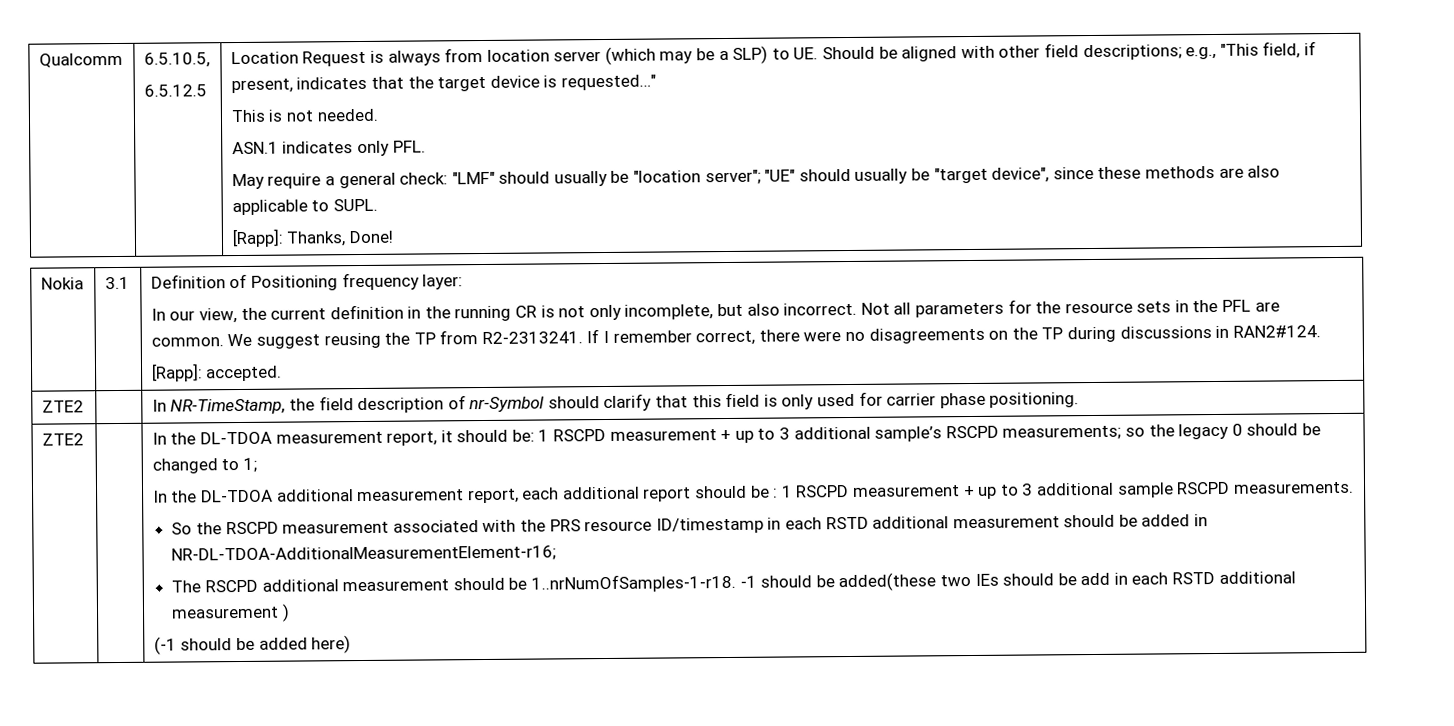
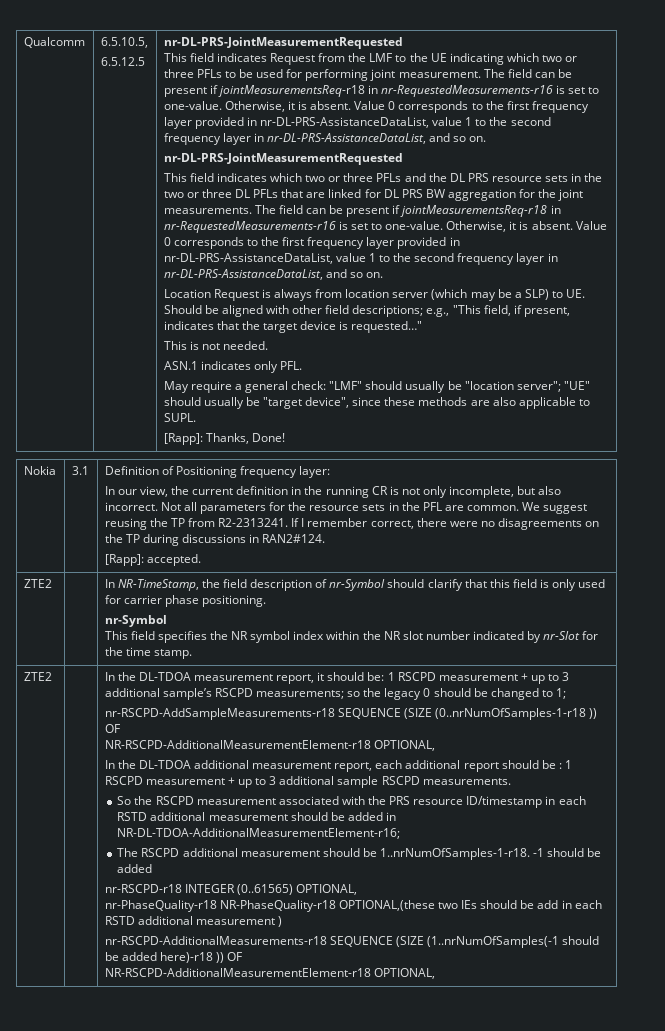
(207, 90) none -> [163,37,403,49] [163,53,578,65] [163,69,572,81] [163,85,600,97] [163,101,589,113] [163,117,551,129] [163,133,487,145] [163,153,403,165] [163,173,603,182] [163,189,584,201] [163,205,561,217] [163,221,607,233] [163,237,460,249] [163,253,558,265] [163,269,384,280] nr-DL-PRS-JointMeasurementRequested // This field indicates Request from the LMF to the UE indicating which two or three PFLs to be used for performing joint measurement. The field can be present if jointMeasurementsReq-r18 in nr-RequestedMeasurements-r16 is set to one-value. Otherwise, it is absent. Value 0 corresponds to the first frequency layer provided in nr-DL-PRS-AssistanceDataList, value 1 to the second frequency layer in nr-DL-PRS-AssistanceDataList, and so on. // nr-DL-PRS-JointMeasurementRequested // This field indicates which two or three PFLs and the DL PRS resource sets in the two or three DL PFLs that are linked for DL PRS BW aggregation for the joint measurements. The field can be present if jointMeasurementsReq-r18 in nr-RequestedMeasurements-r16 is set to one-value. Otherwise, it is absent. Value 0 corresponds to the first frequency layer provided in nr-DL-PRS-AssistanceDataList, value 1 to the second frequency layer in nr-DL-PRS-AssistanceDataList, and so on. //
(1080, 400) none -> [104,615,167,627] [104,631,599,643] [104,647,192,659] // nr-Symbol // This field specifies the NR symbol index within the NR slot number indicated by nr-Slot for the time stamp.
(257, 464) none -> [104,708,598,720] [104,724,120,733] [104,740,435,751] // nr-RSCPD-AddSampleMeasurements-r18 SEQUENCE (SIZE (0..nrNumOfSamples-1-r18 )) OF // NR-RSCPD-AdditionalMeasurementElement-r18 OPTIONAL,
[838,572,937,592] added(these -> [117,864,153,873] [104,884,358,895] [104,900,435,912] added // nr-RSCPD-r18 INTEGER (0..61565) OPTIONAL, // nr-PhaseQuality-r18 NR-PhaseQuality-r18 OPTIONAL,(these
[153,635,352,655] (-1 should be added here) -> [104,936,600,948] [104,952,243,963] [104,968,435,979] nr-RSCPD-AdditionalMeasurements-r18 SEQUENCE (SIZE (1..nrNumOfSamples(-1 should be added here)-r18 )) OF // NR-RSCPD-AdditionalMeasurementElement-r18 OPTIONAL,

